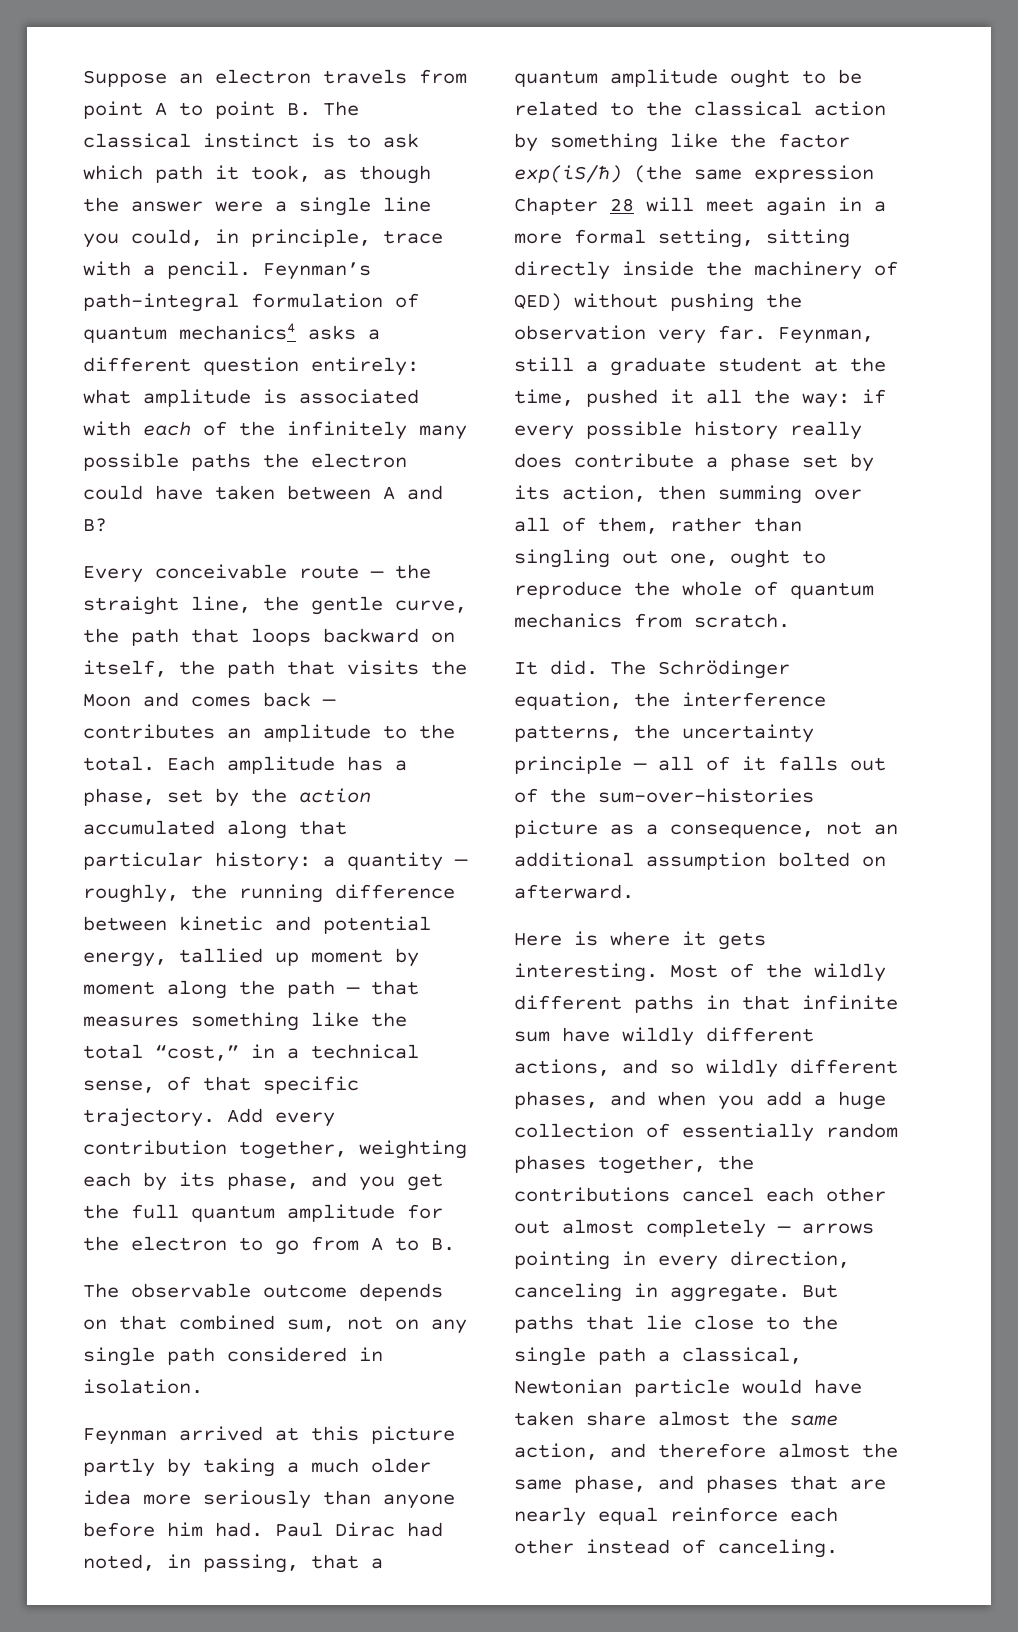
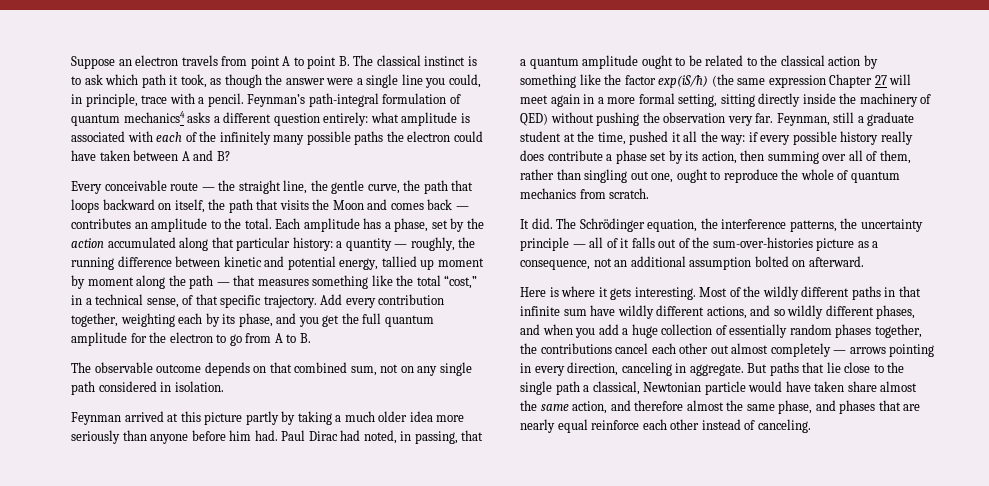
[610,198,634,212] 28 -> [874,75,887,85] 27

